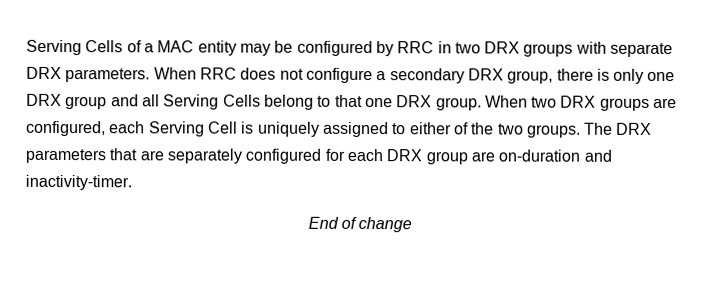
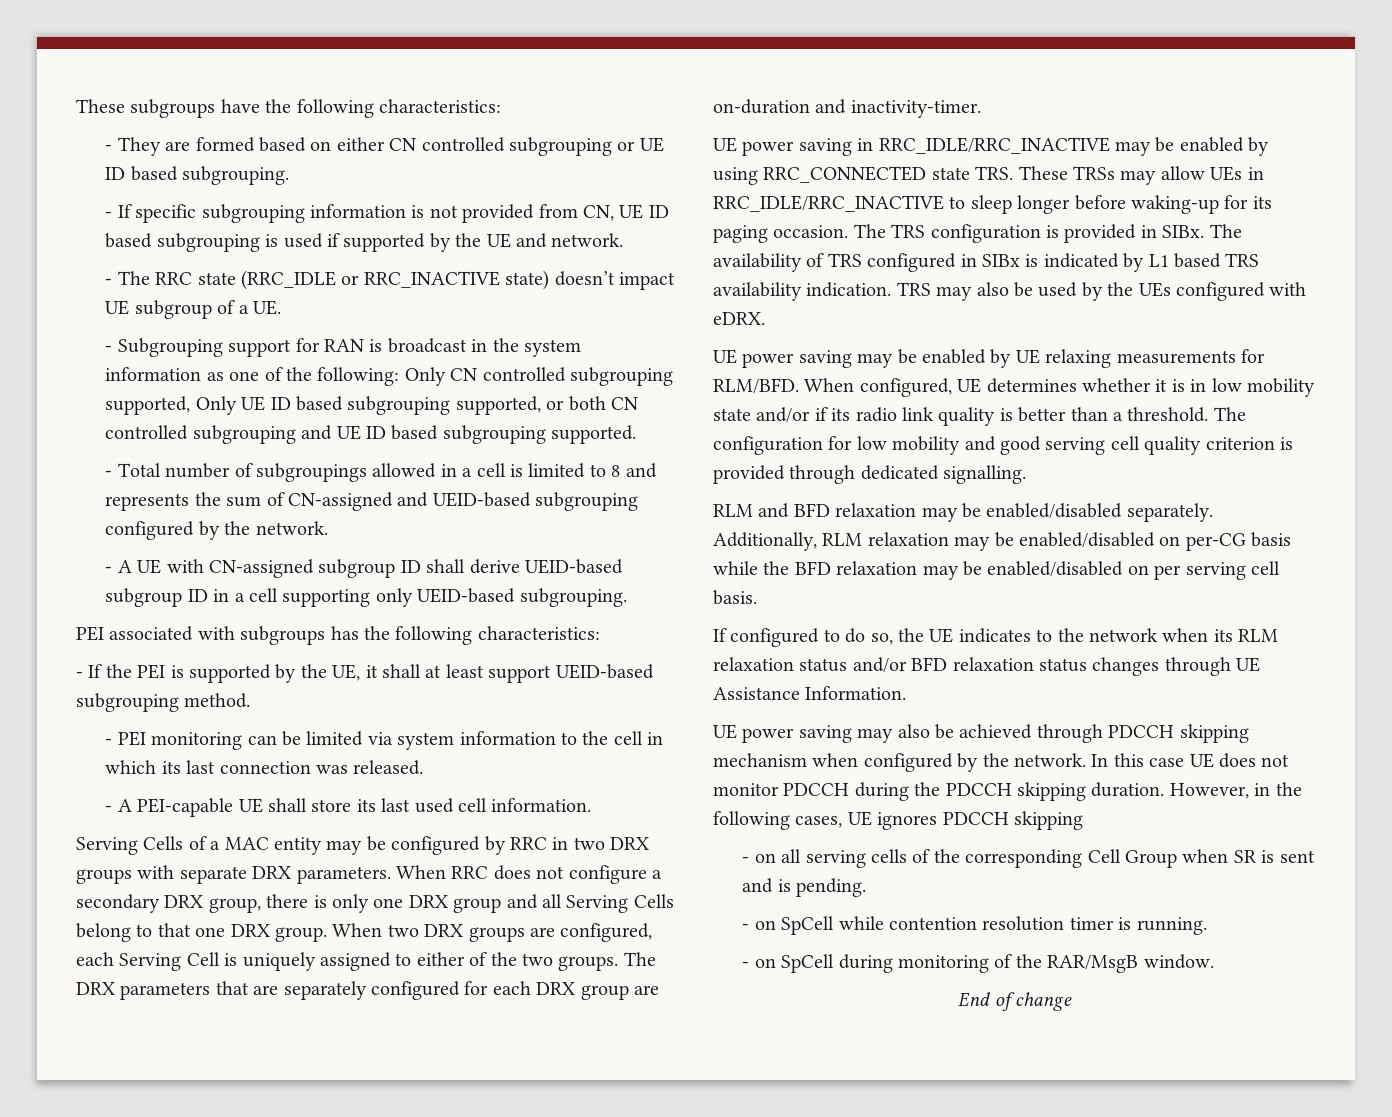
(26, 47) none -> [76,99,501,118] [105,137,664,156] [105,166,290,185] [105,204,669,223] [105,233,624,252] [105,270,676,290] [105,300,282,319] [105,338,582,357] [105,367,674,386] [105,396,639,415] [105,425,637,444] [105,463,657,482] [105,492,639,511] [105,521,328,540] [105,559,624,578] [105,588,627,607] [76,626,600,645] [76,664,654,683] [76,693,251,712] [105,731,664,750] [105,760,424,775] [105,798,592,817] These subgroups have the following characteristics: // - They are formed based on either CN controlled subgrouping or UE ID based subgrouping. // - If specific subgrouping information is not provided from CN, UE ID based subgrouping is used if supported by the UE and network. // - The RRC state (RRC_IDLE or RRC_INACTIVE state) doesn’t impact UE subgroup of a UE. // - Subgrouping support for RAN is broadcast in the system information as one of the following: Only CN controlled subgrouping supported, Only UE ID based subgrouping supported, or both CN controlled subgrouping and UE ID based subgrouping supported. // - Total number of subgroupings allowed in a cell is limited to 8 and represents the sum of CN-assigned and UEID-based subgrouping configured by the network. // - A UE with CN-assigned subgroup ID shall derive UEID-based subgroup ID in a cell supporting only UEID-based subgrouping. // PEI associated with subgroups has the following characteristics: // - If the PEI is supported by the UE, it shall at least support UEID-based subgrouping method. // - PEI monitoring can be limited via system information to the cell in which its last connection was released. // - A PEI-capable UE shall store its last used cell information. //
(132, 182) none -> [713,137,1270,156] [713,166,1264,185] [713,195,1272,214] [713,224,1242,243] [713,253,1260,272] [713,282,1307,301] [713,312,765,325] [713,349,1265,368] [713,378,1315,397] [713,407,1246,426] [713,436,1293,455] [713,465,1027,484] [713,503,1213,522] [713,532,1292,551] [713,561,1280,580] [713,590,757,605] [713,628,1279,647] [713,657,1261,676] [713,686,907,700] [713,724,1249,743] [713,753,1290,772] [713,782,1302,801] [713,811,1083,830] [742,849,1315,868] [742,878,867,897] [742,916,1207,935] [742,954,1214,973] // UE power saving in RRC_IDLE/RRC_INACTIVE may be enabled by using RRC_CONNECTED state TRS. These TRSs may allow UEs in RRC_IDLE/RRC_INACTIVE to sleep longer before waking-up for its paging occasion. The TRS configuration is provided in SIBx. The availability of TRS configured in SIBx is indicated by L1 based TRS availability indication. TRS may also be used by the UEs configured with eDRX. // UE power saving may be enabled by UE relaxing measurements for RLM/BFD. When configured, UE determines whether it is in low mobility state and/or if its radio link quality is better than a threshold. The configuration for low mobility and good serving cell quality criterion is provided through dedicated signalling. // RLM and BFD relaxation may be enabled/disabled separately. Additionally, RLM relaxation may be enabled/disabled on per-CG basis while the BFD relaxation may be enabled/disabled on per serving cell basis. // If configured to do so, the UE indicates to the network when its RLM relaxation status and/or BFD relaxation status changes through UE Assistance Information. // UE power saving may also be achieved through PDCCH skipping mechanism when configured by the network. In this case UE does not monitor PDCCH during the PDCCH skipping duration. However, in the following cases, UE ignores PDCCH skipping // - on all serving cells of the corresponding Cell Group when SR is sent and is pending. // - on SpCell while contention resolution timer is running. // - on SpCell during monitoring of the RAR/MsgB window.

